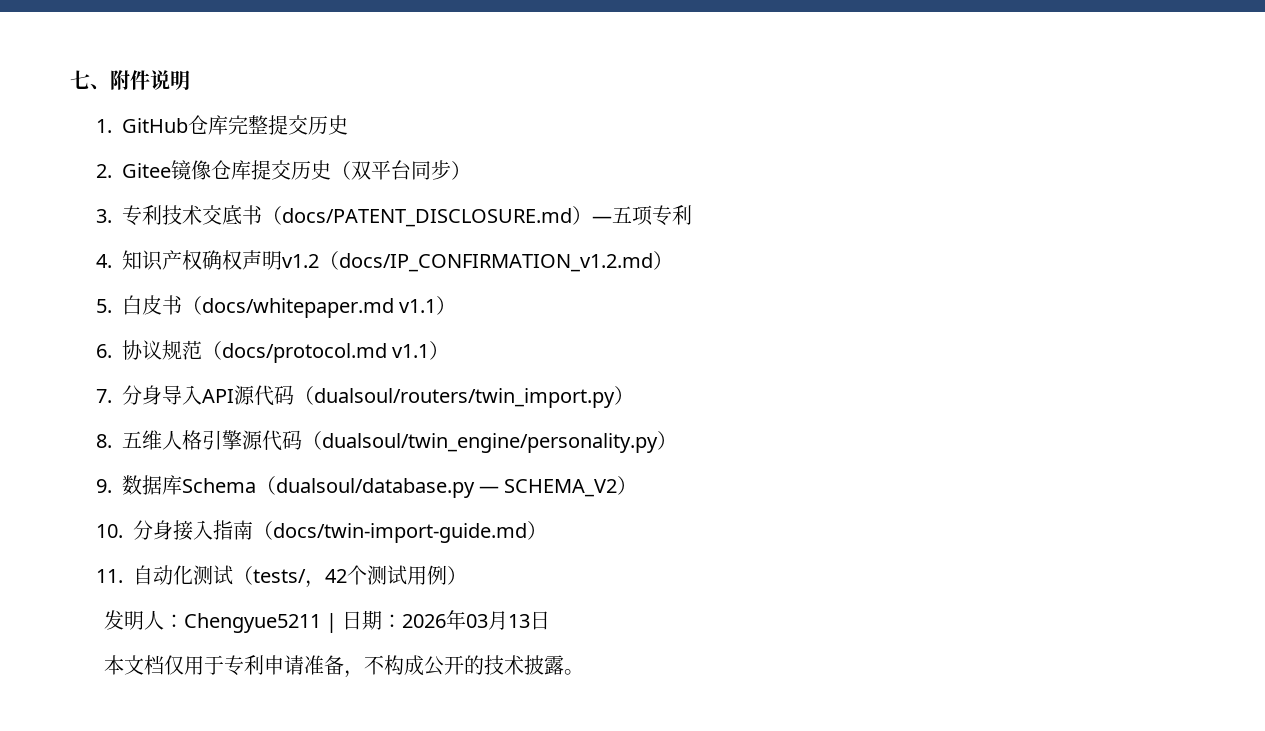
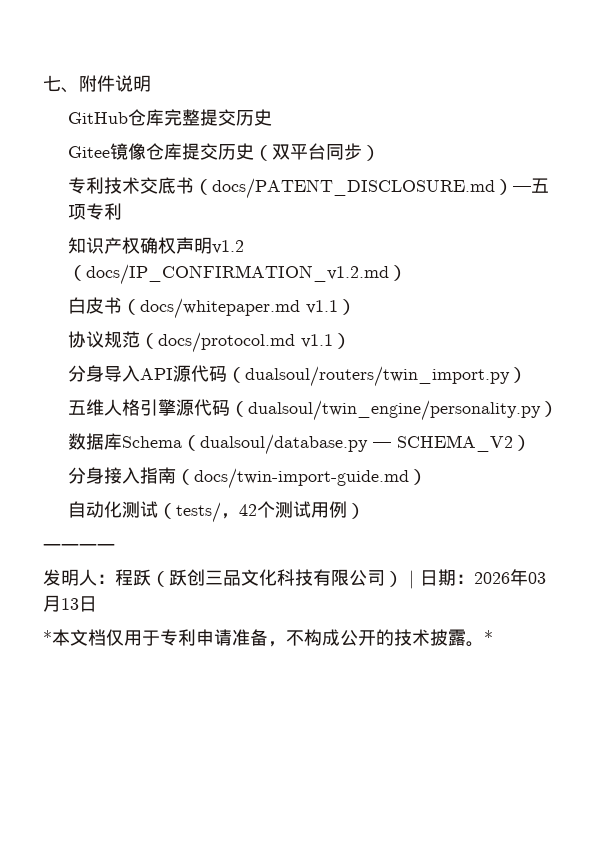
[95,119,112,133] 1. -> (151, 83) none
[95,164,112,178] 2. -> (273, 117) none
[95,209,112,223] 3. -> (381, 153) none
[95,254,112,268] 4. -> (123, 211) none
[95,299,112,313] 5. -> (408, 273) none
[95,344,112,358] 6. -> (357, 307) none
[95,389,112,403] 7. -> (352, 341) none
[95,434,112,448] 8. -> (528, 375) none
[95,479,112,493] 9. -> (559, 409) none
[95,524,123,538] 10. -> (532, 443) none
[95,569,123,583] 11. -> (428, 477) none
(467, 575) none -> [43,544,115,550] // ――――
[183,613,321,633] Chengyue5211 -> [115,569,403,587] 程跃（跃创三品文化科技有限公司）
(551, 620) none -> [43,630,52,644] *
(584, 672) none -> [484,630,493,644] *

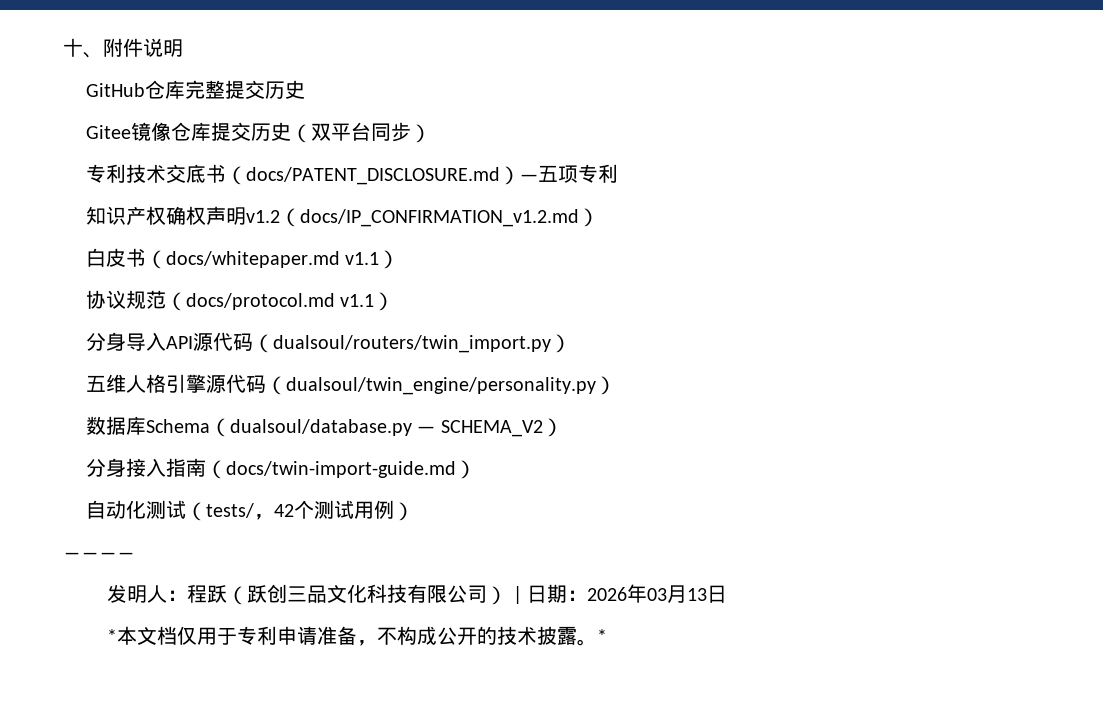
[43,75,61,92] 七 -> [63,38,83,57] 十

